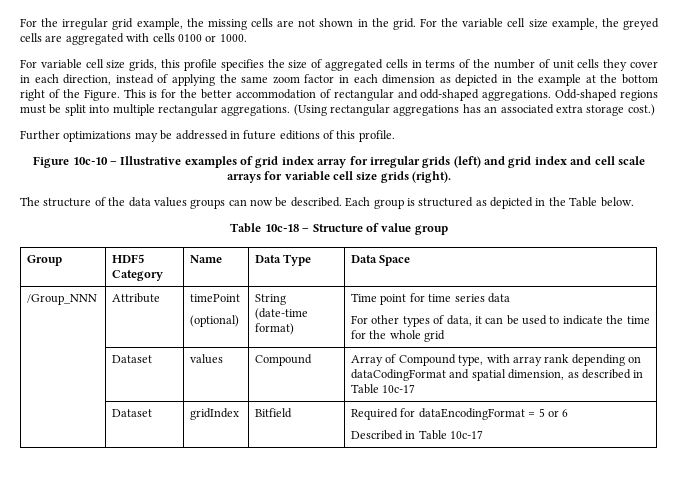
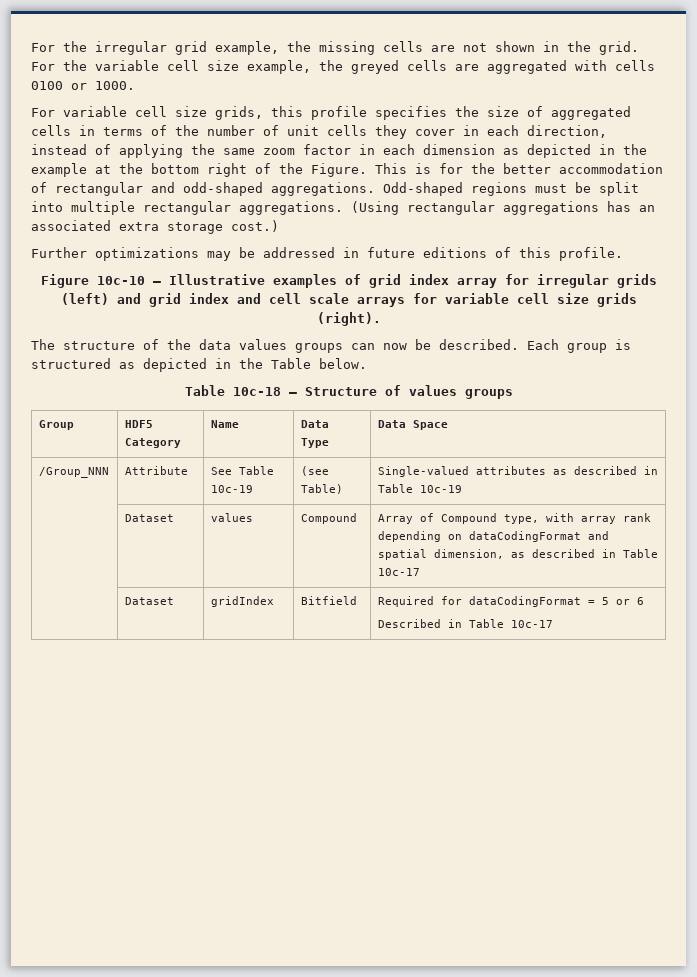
[381,223,448,235] value group -> [408,385,513,399] values groups
[190,294,241,302] [190,315,240,327] [255,294,287,305] [255,308,309,320] [255,323,295,335] [351,293,510,305] [351,315,650,327] [351,330,446,342] timePoint // (optional) | String (date-time format) | Time point for time series data // For other types of data, it can be used to indicate the time for the whole grid -> [210,466,274,475] [210,485,253,493] [300,466,329,476] [300,484,343,494] [377,466,658,477] [377,484,462,493] See Table 10c-19 | (see Table) | Single-valued attributes as described in Table 10c-19
[418,408,525,420] dataEncodingFormat -> [468,596,581,607] dataCodingFormat

